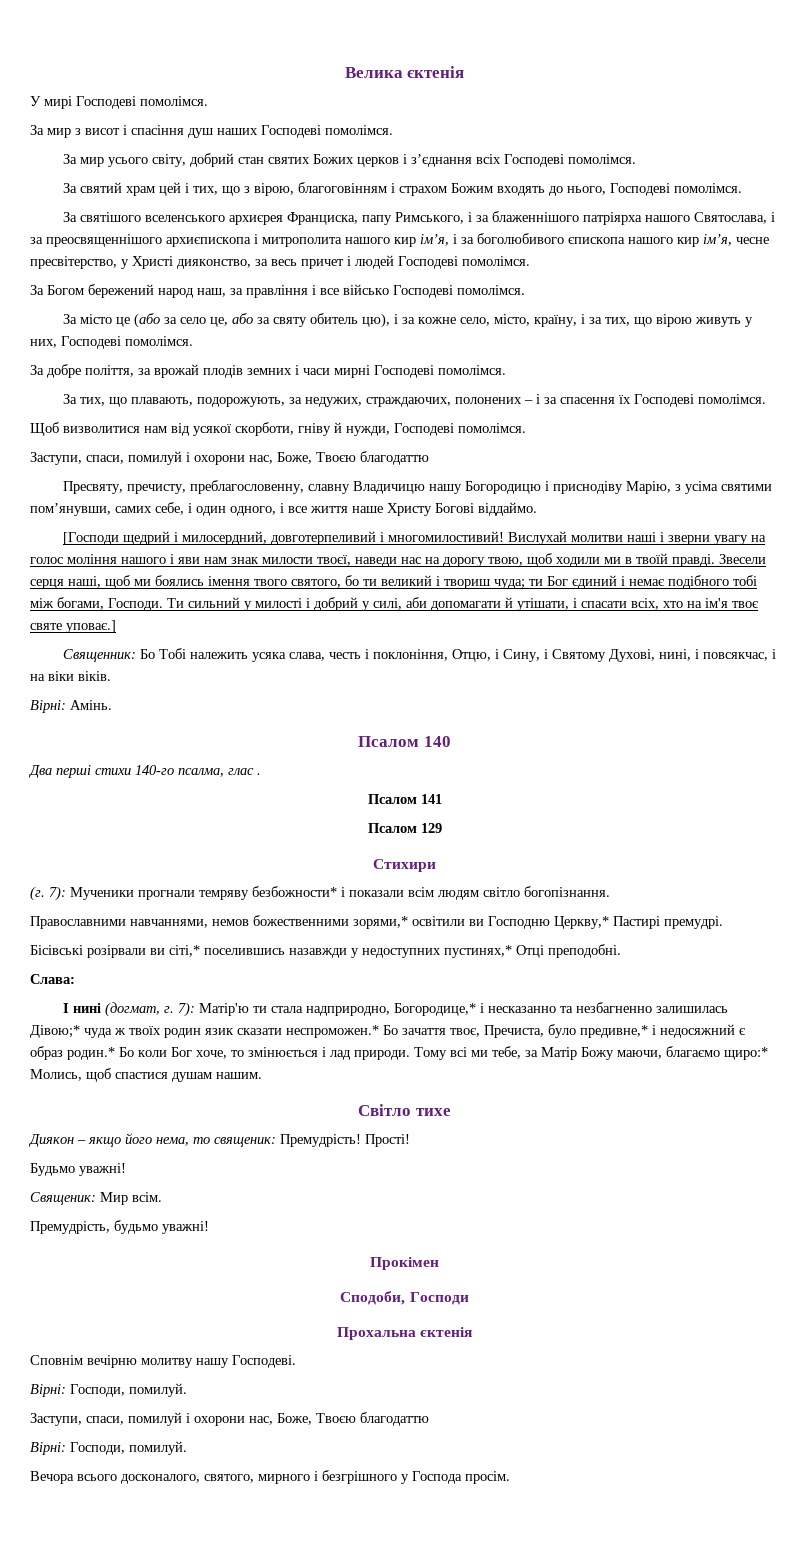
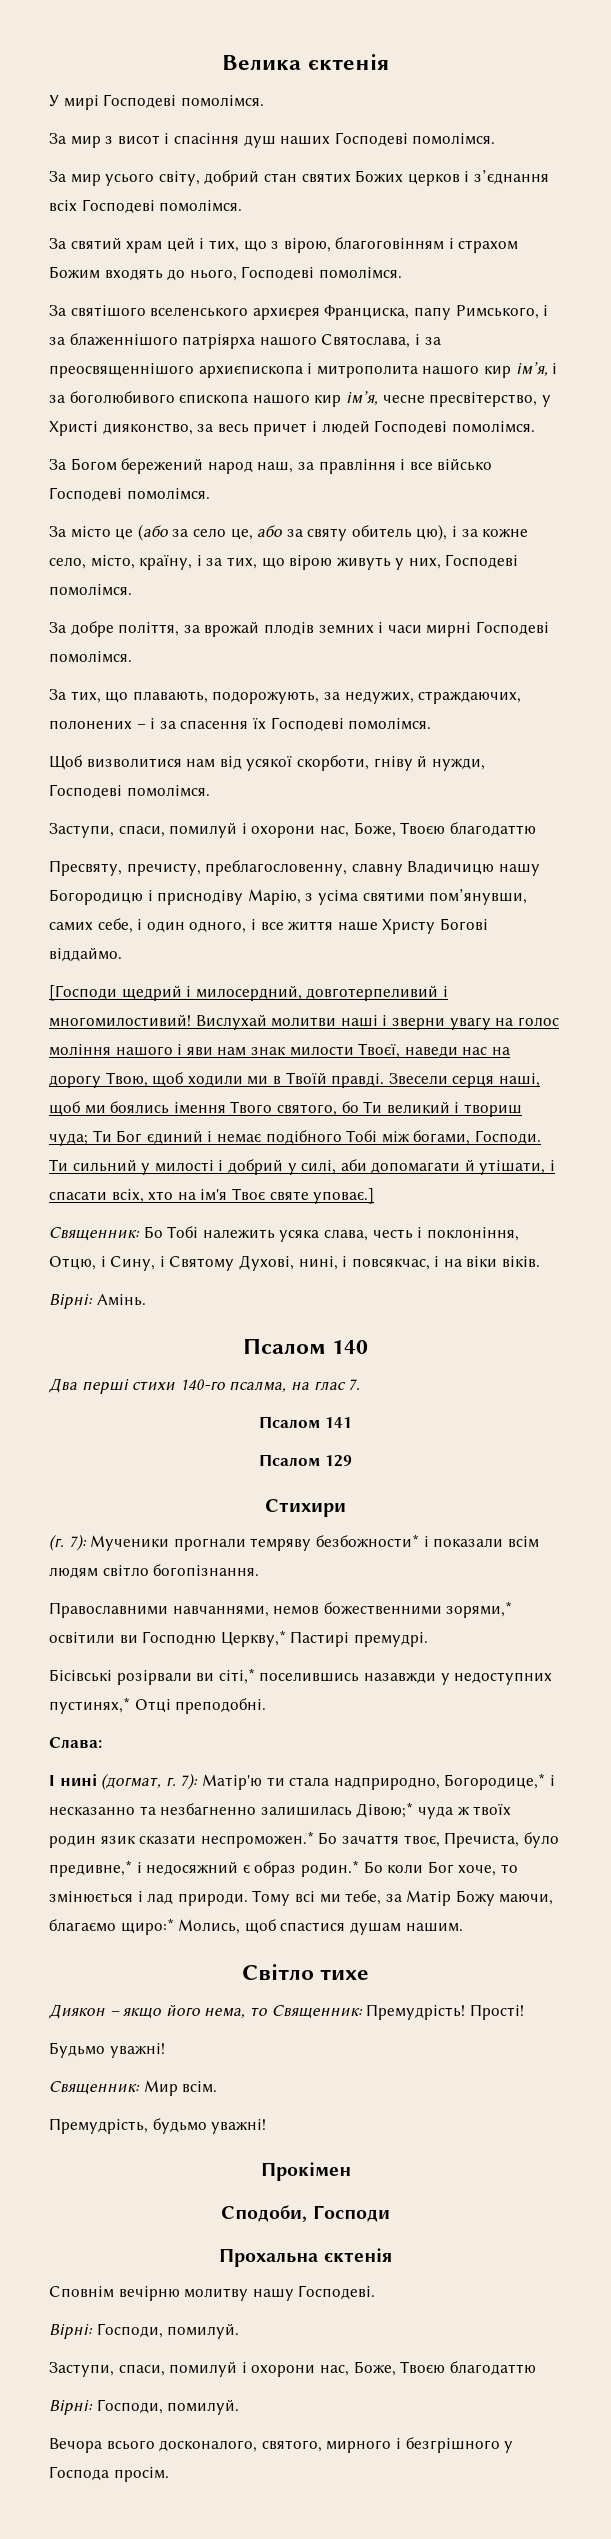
[317,555,351,566] твоєї, -> [358,1043,401,1058] Твоєї,
[488,557,523,566] твою, -> [105,1072,148,1087] Твою,
[636,553,668,564] твоїй -> [285,1072,327,1085] Твоїй
[254,579,287,586] твого -> [230,1101,273,1114] Твого
[363,579,377,586] ти -> [363,1101,383,1113] Ти
[529,579,543,586] ти -> [92,1130,112,1142] Ти
[733,575,757,586] тобі -> [346,1130,378,1142] Тобі
[732,601,758,608] твоє -> [231,1188,265,1201] Твоє
[228,768,261,775] глас . -> [290,1379,361,1390] на глас 7.
[214,1137,276,1147] священик: -> [271,2005,363,2019] Священник:
[30,1192,96,1205] Священик: -> [49,2081,140,2095] Священник:

